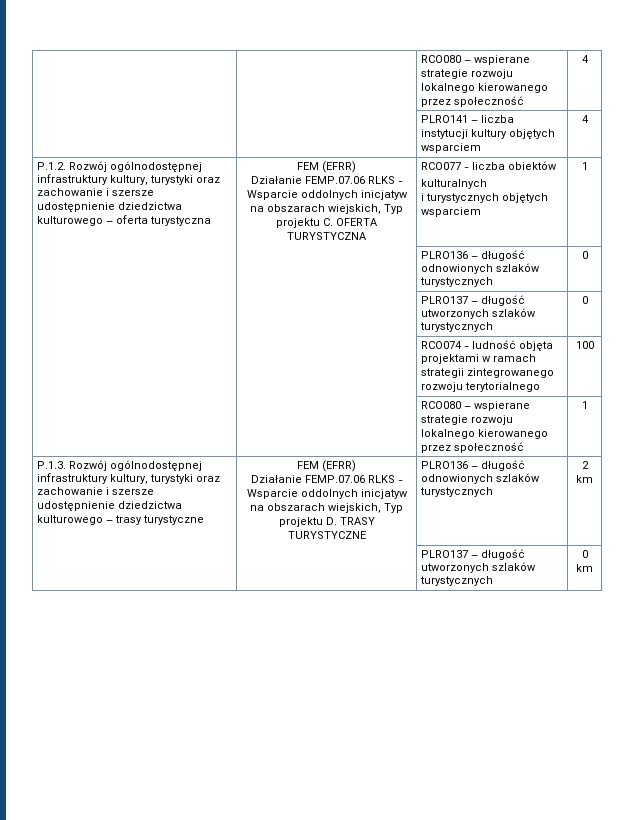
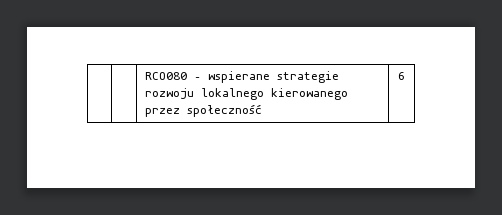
[421,55,531,65] [421,69,514,79] [421,83,549,93] [421,96,525,107] [581,55,589,63] [421,115,515,123] [421,129,556,139] [421,143,482,153] [581,115,589,123] [37,161,203,172] [37,174,221,185] [37,188,155,196] [37,202,183,212] [37,215,212,226] [297,161,356,173] [250,176,403,184] [246,190,408,200] [250,204,403,214] [276,218,378,228] [287,232,367,240] [421,161,558,170] [421,179,488,189] [421,193,549,203] [421,207,482,217] [581,162,588,170] [421,250,526,261] [421,263,541,274] [420,277,494,287] [581,251,588,259] [421,295,526,306] [421,308,537,319] [420,322,494,332] [581,296,588,304] [421,340,554,351] [421,354,537,364] [421,368,555,378] [421,382,541,392] [575,341,594,349] [421,401,531,411] [421,415,514,425] [421,429,549,439] [421,442,525,453] [581,401,588,409] [37,460,203,471] [37,473,221,484] [37,487,155,495] [37,501,183,511] [37,515,205,525] [297,460,356,472] [250,475,403,483] [246,489,408,499] [250,503,403,513] [278,517,375,527] [287,531,366,539] [421,460,526,471] [421,473,541,484] [420,487,494,497] [581,461,589,469] [576,475,593,483] [421,549,526,560] [421,562,537,573] [420,576,494,586] [581,550,588,558] [576,564,593,572] | | RCO080 – wspierane strategie rozwoju lokalnego kierowanego przez społeczność | 4 // | | PLRO141 – liczba instytucji kultury objętych wsparciem | 4 // P.1.2. Rozwój ogólnodostępnej infrastruktury kultury, turystyki oraz zachowanie i szersze udostępnienie dziedzictwa kulturowego – oferta turystyczna | FEM (EFRR) // Działanie FEMP.07.06 RLKS - Wsparcie oddolnych inicjatyw na obszarach wiejskich, Typ projektu C. OFERTA TURYSTYCZNA | RCO077 - liczba obiektów // kulturalnych // i turystycznych objętych wsparciem | 1 // | | PLRO136 – długość odnowionych szlaków turystycznych | 0 // | | PLRO137 – długość utworzonych szlaków turystycznych | 0 // | | RCO074 - ludność objęta projektami w ramach strategii zintegrowanego rozwoju terytorialnego | 100 // | | RCO080 – wspierane strategie rozwoju lokalnego kierowanego przez społeczność | 1 // P.1.3. Rozwój ogólnodostępnej infrastruktury kultury, turystyki oraz zachowanie i szersze udostępnienie dziedzictwa kulturowego – trasy turystyczne | FEM (EFRR) // Działanie FEMP.07.06 RLKS - Wsparcie oddolnych inicjatyw na obszarach wiejskich, Typ projektu D. TRASY TURYSTYCZNE | PLRO136 – długość odnowionych szlaków turystycznych | 2 km // | | PLRO137 – długość utworzonych szlaków turystycznych | 0 km -> [144,71,339,83] [144,88,348,100] [144,104,262,117] [398,72,405,80] | | RCO080 – wspierane strategie rozwoju lokalnego kierowanego przez społeczność | 6

